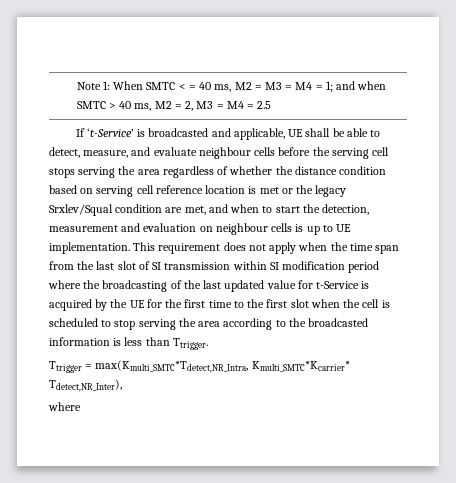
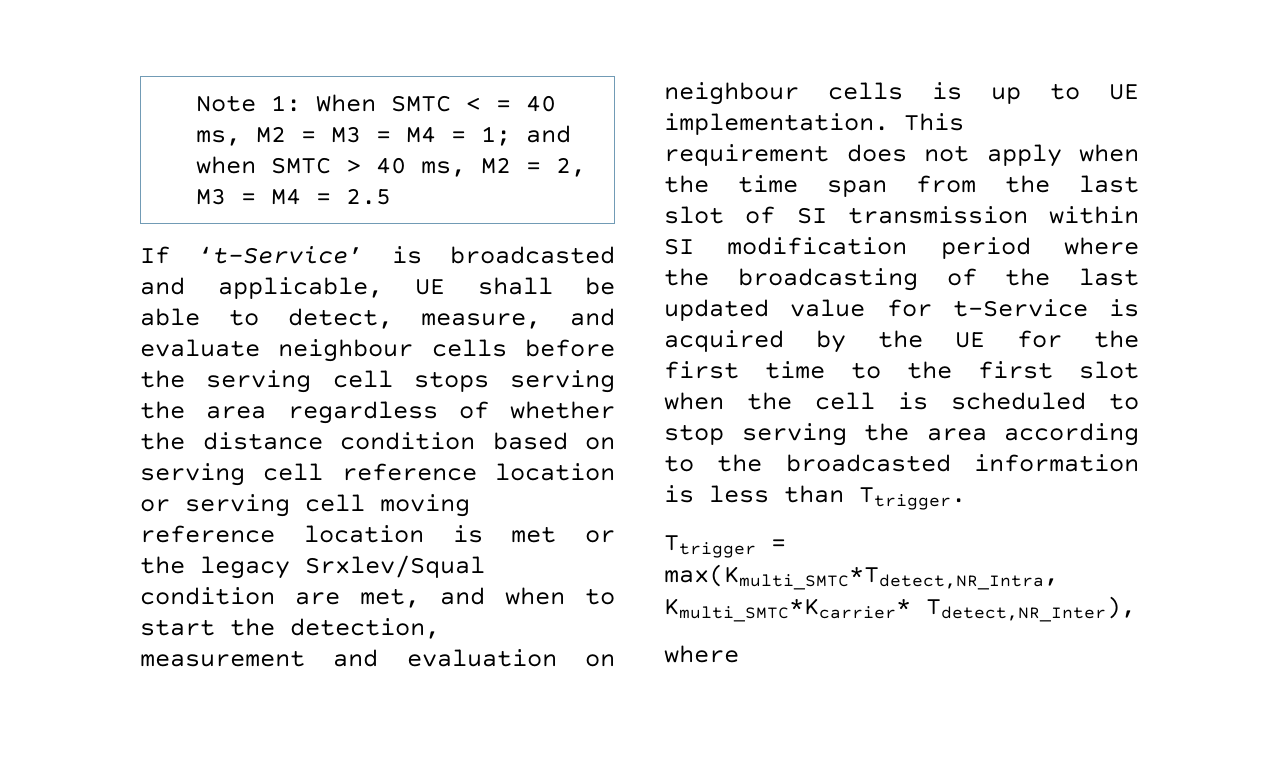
(246, 189) none -> [140,494,470,517] [140,525,424,543] or serving cell moving reference location

